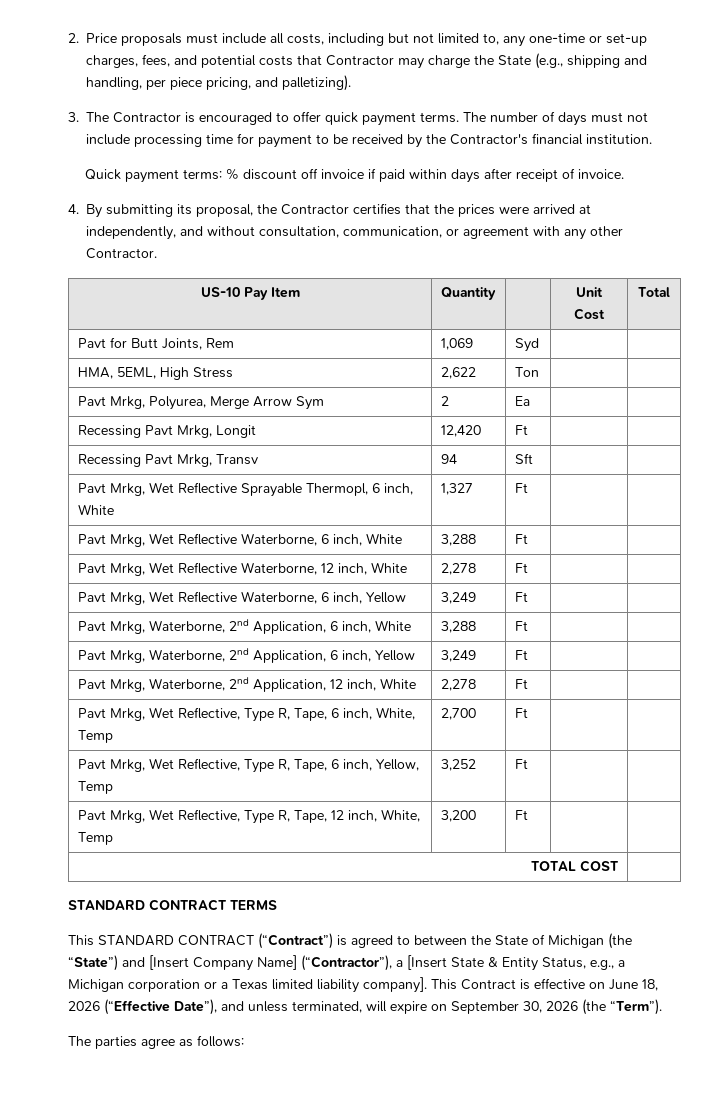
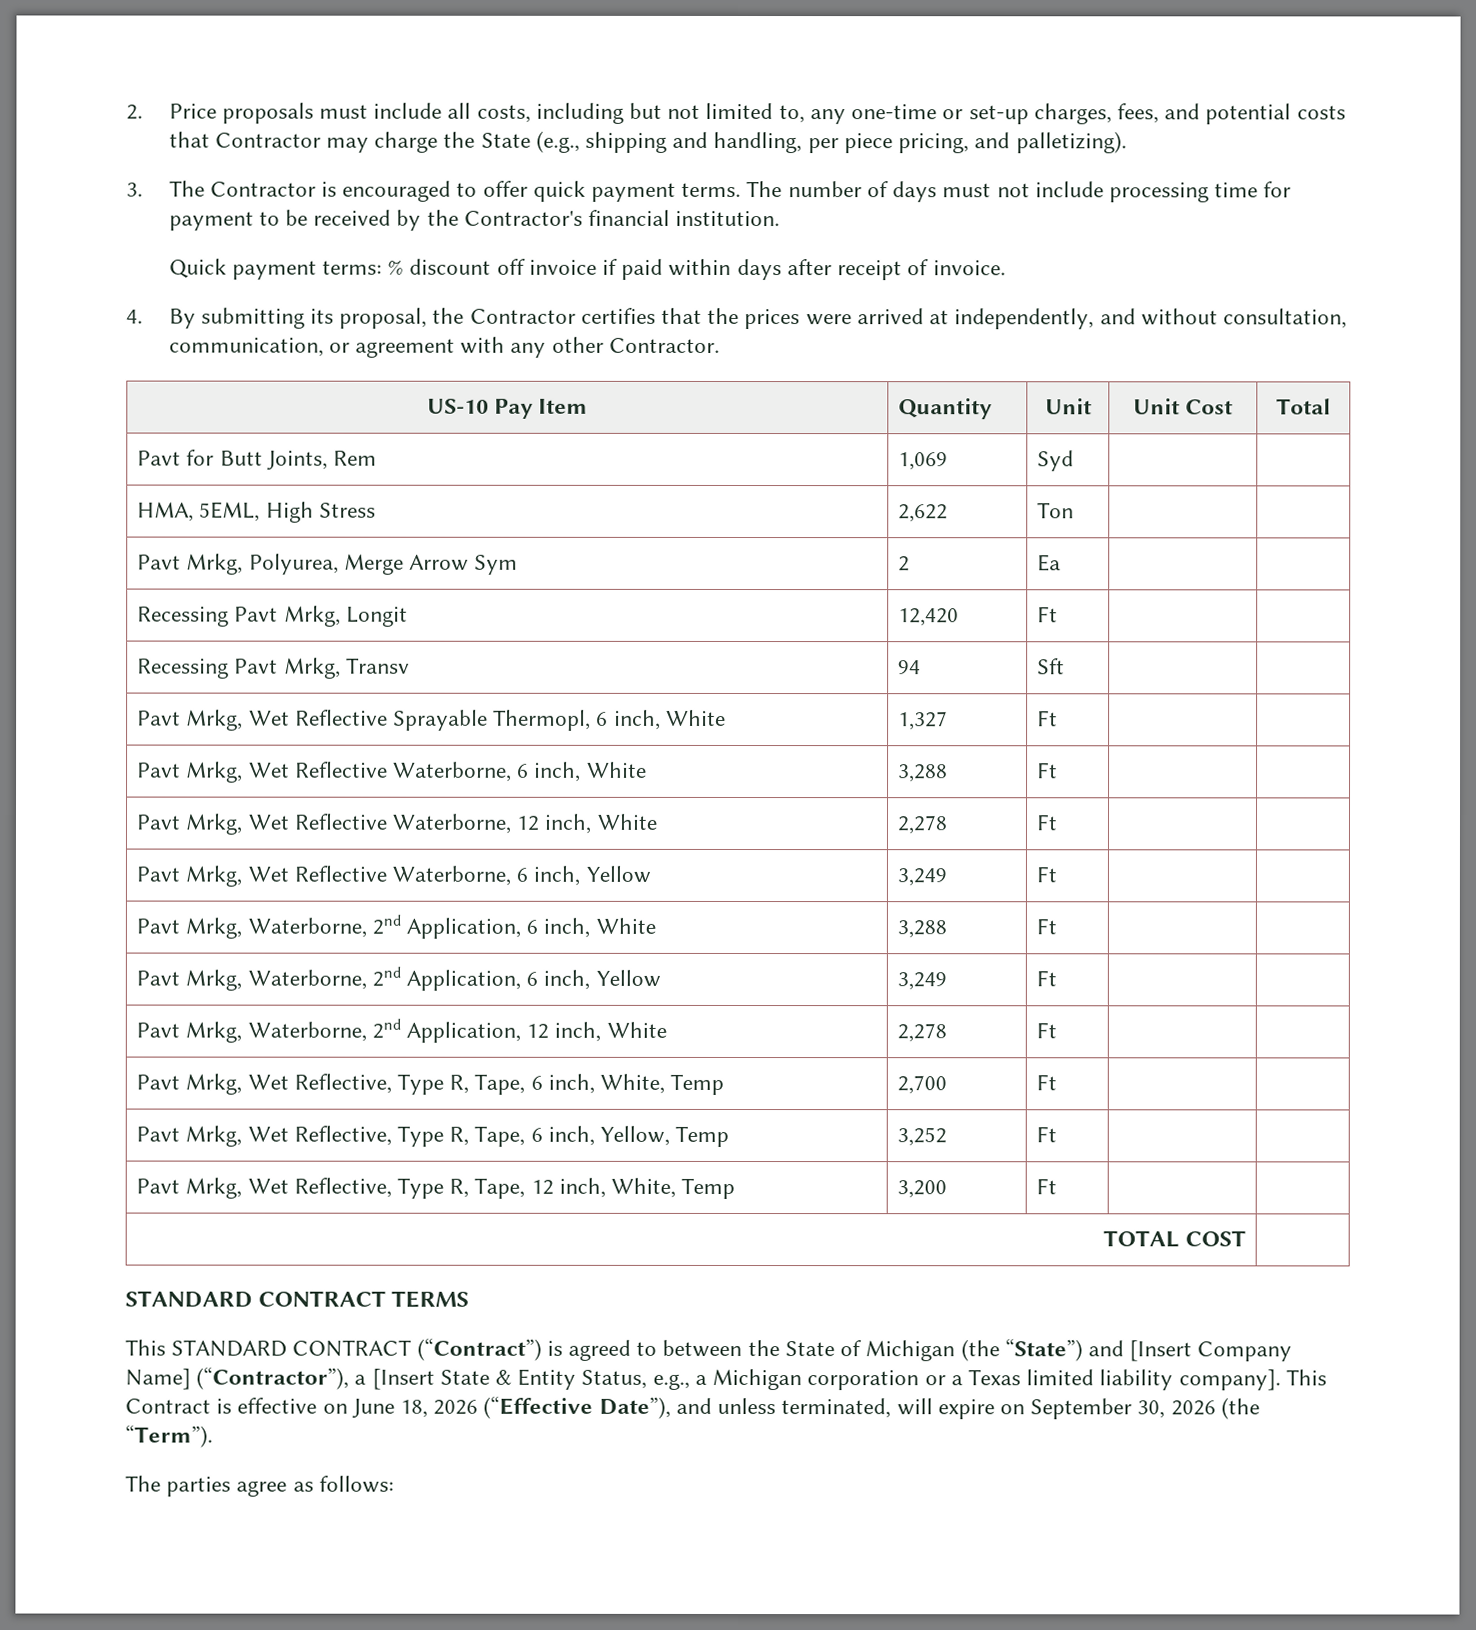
(496, 293) none -> [1044,398,1092,415] Unit

